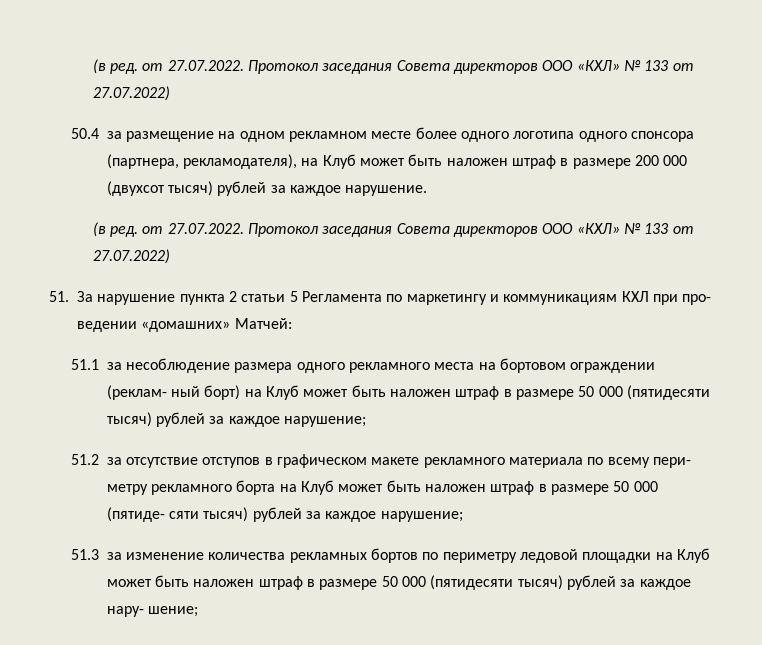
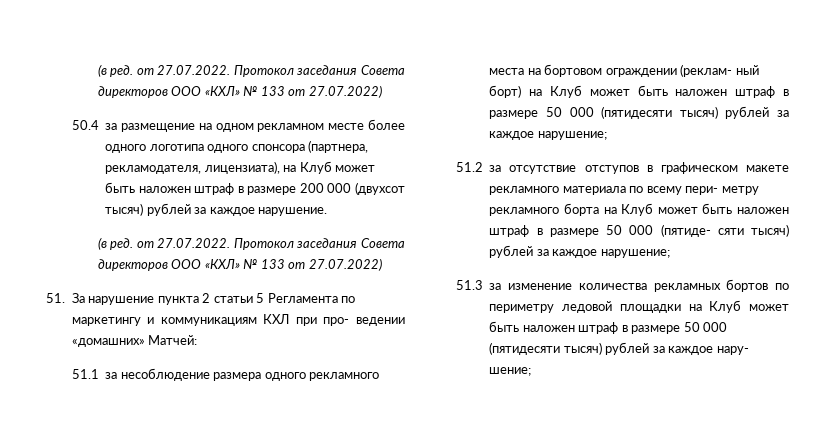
[183,154,298,169] рекламодателя), -> [105,161,280,174] рекламодателя, лицензиата),

